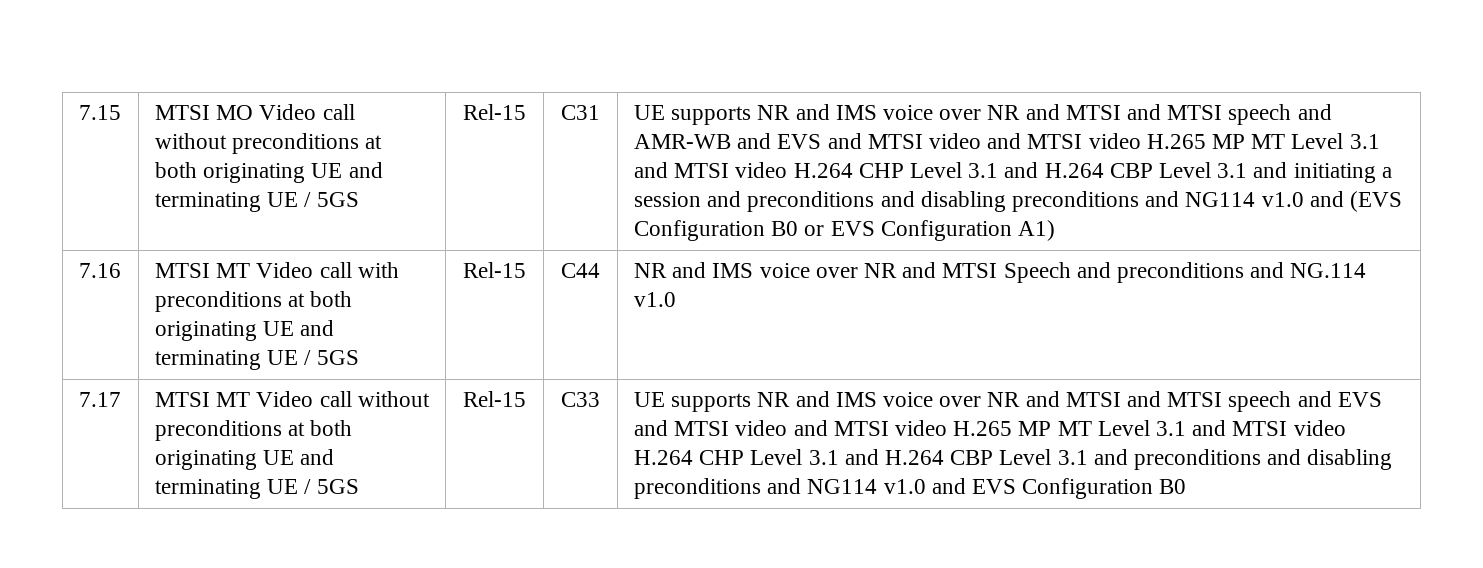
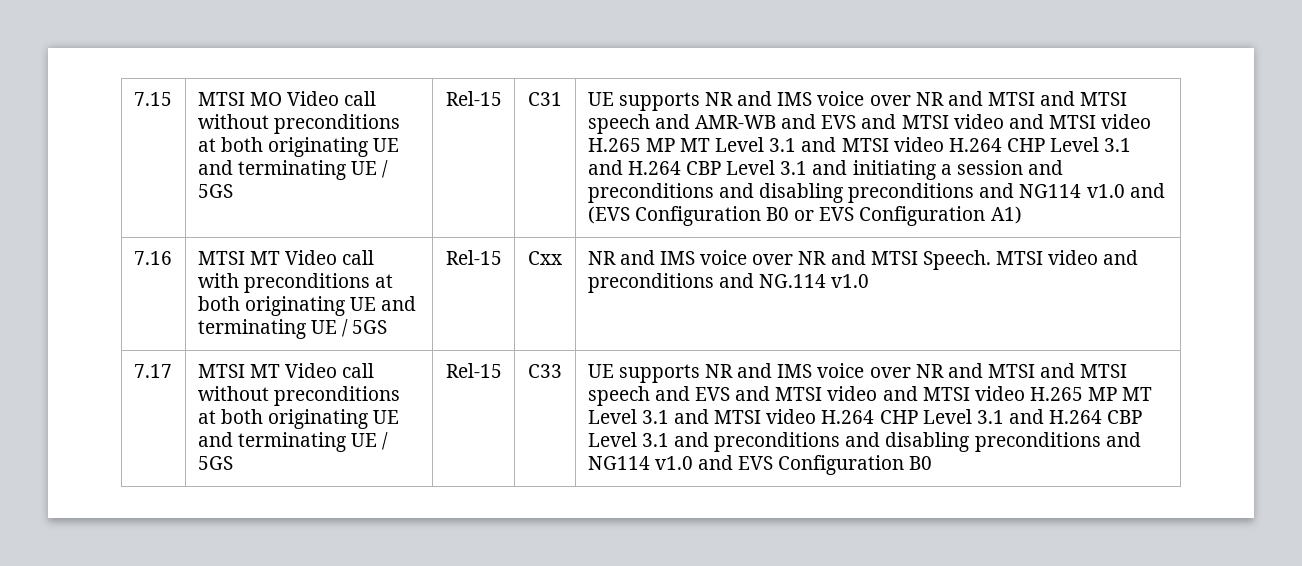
[561,263,600,278] [633,262,1071,283] C44 | NR and IMS voice over NR and MTSI Speech -> [528,251,562,265] [587,250,1099,270] Cxx | NR and IMS voice over NR and MTSI Speech. MTSI video

